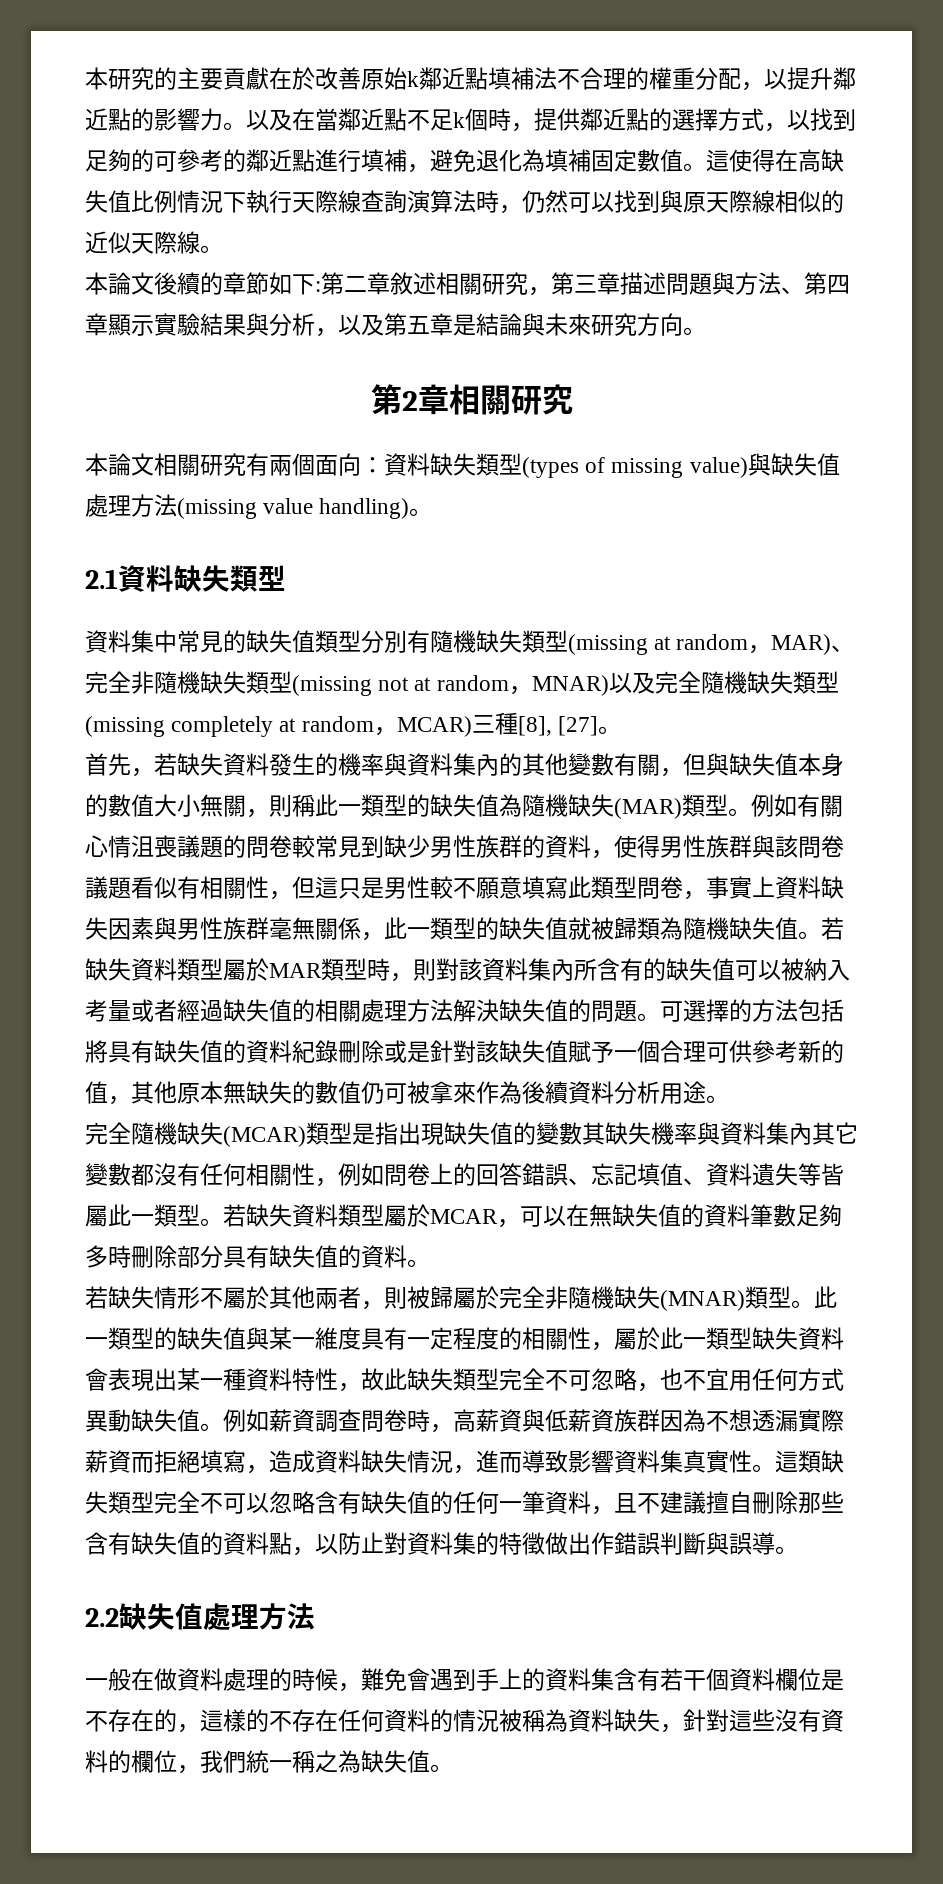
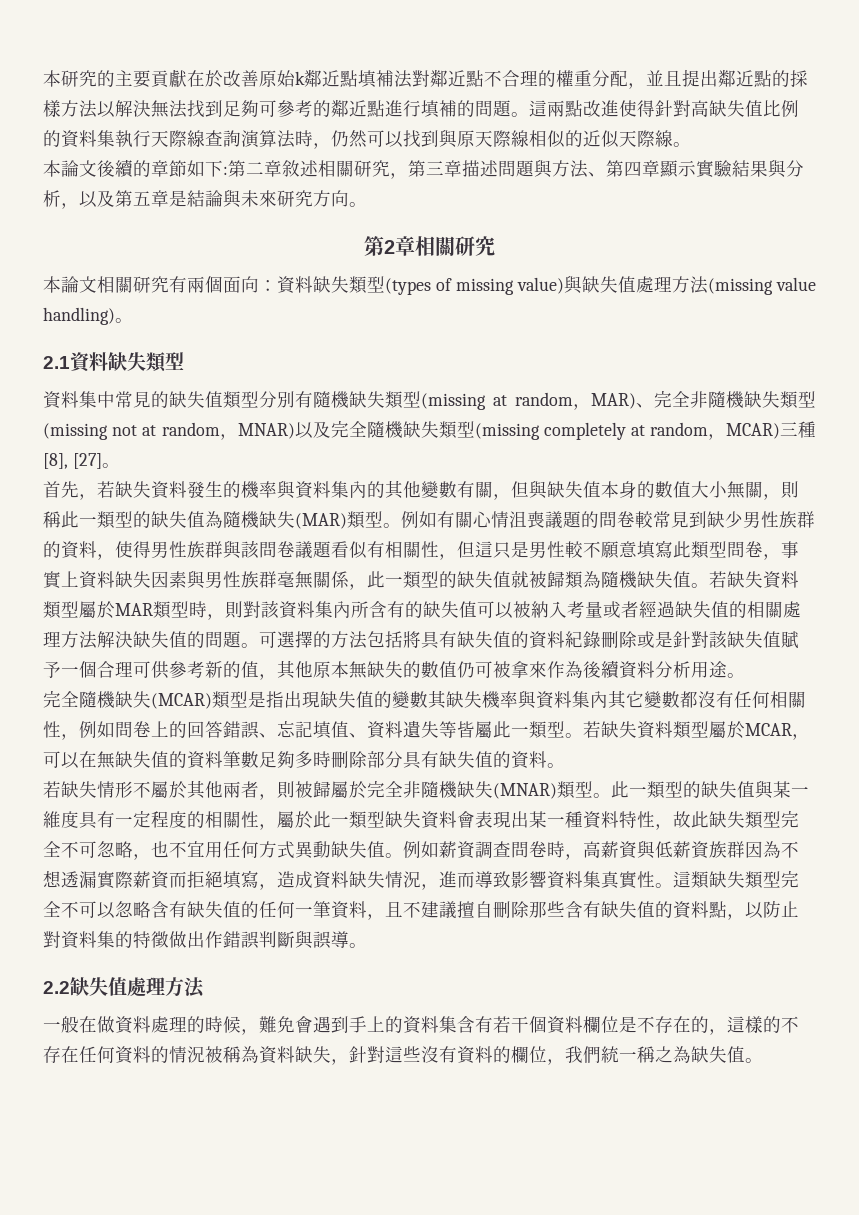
(557, 78) none -> [412,69,484,88] 對鄰近點
[764,67,856,90] [85,108,810,132] 以提升鄰近點的影響力。以及在當鄰近點不足k個時，提供鄰近點的選擇方式，以 -> [646,69,808,88] [43,100,187,118] 並且提出鄰近點的採樣方法以解決無法
[131,149,154,172] 的 -> (259, 108) none
[407,149,798,173] ，避免退化為填補固定數值。這使得在 -> [457,100,691,118] 的問題。這兩點改進使得針對
[177,190,246,213] 情況下 -> [43,130,115,148] 的資料集

